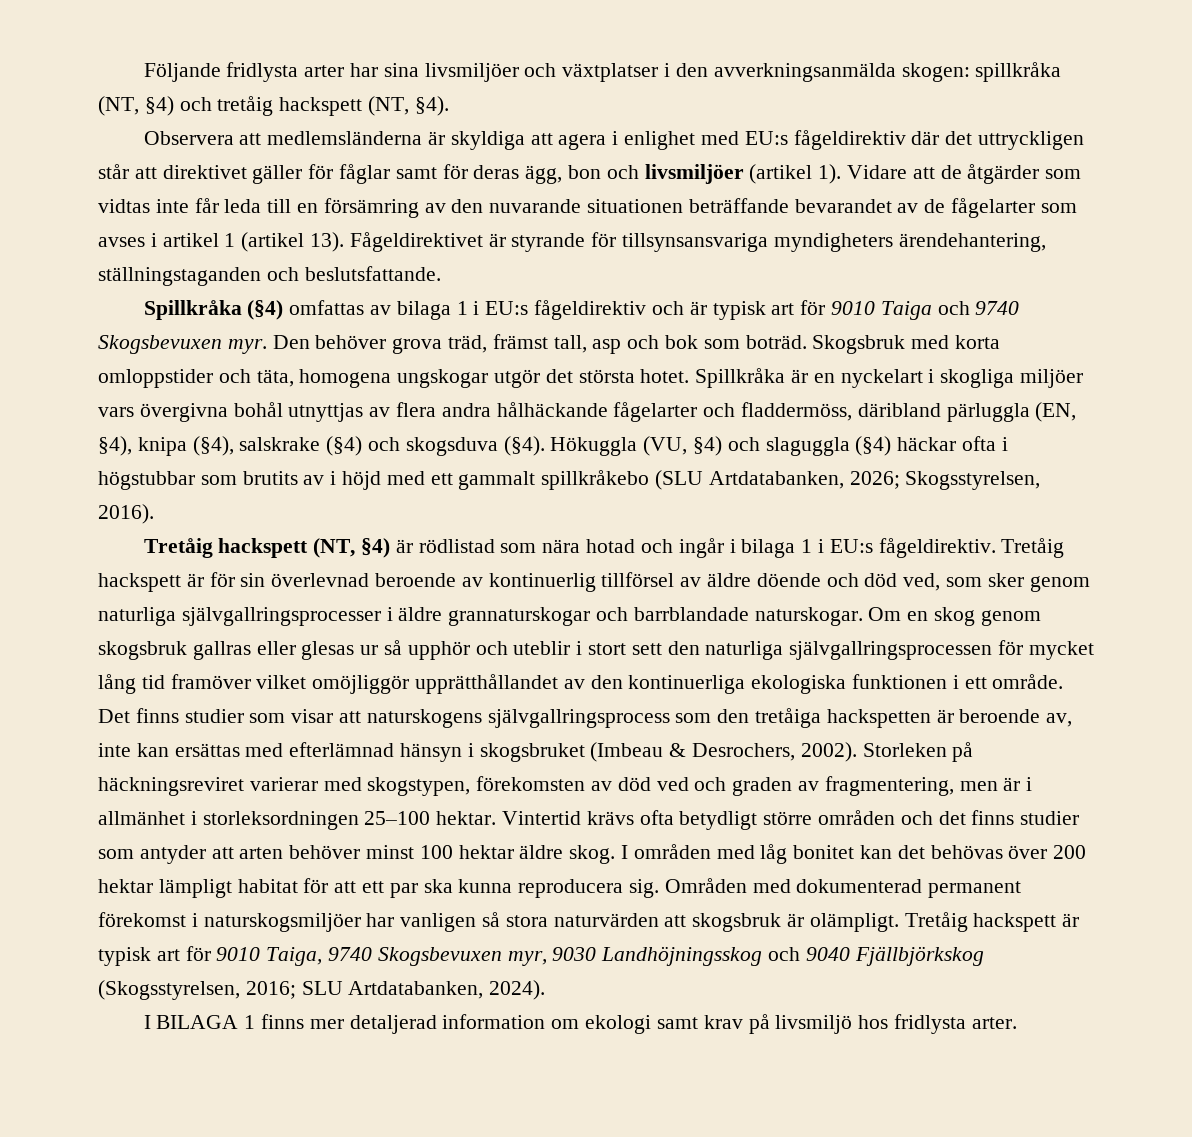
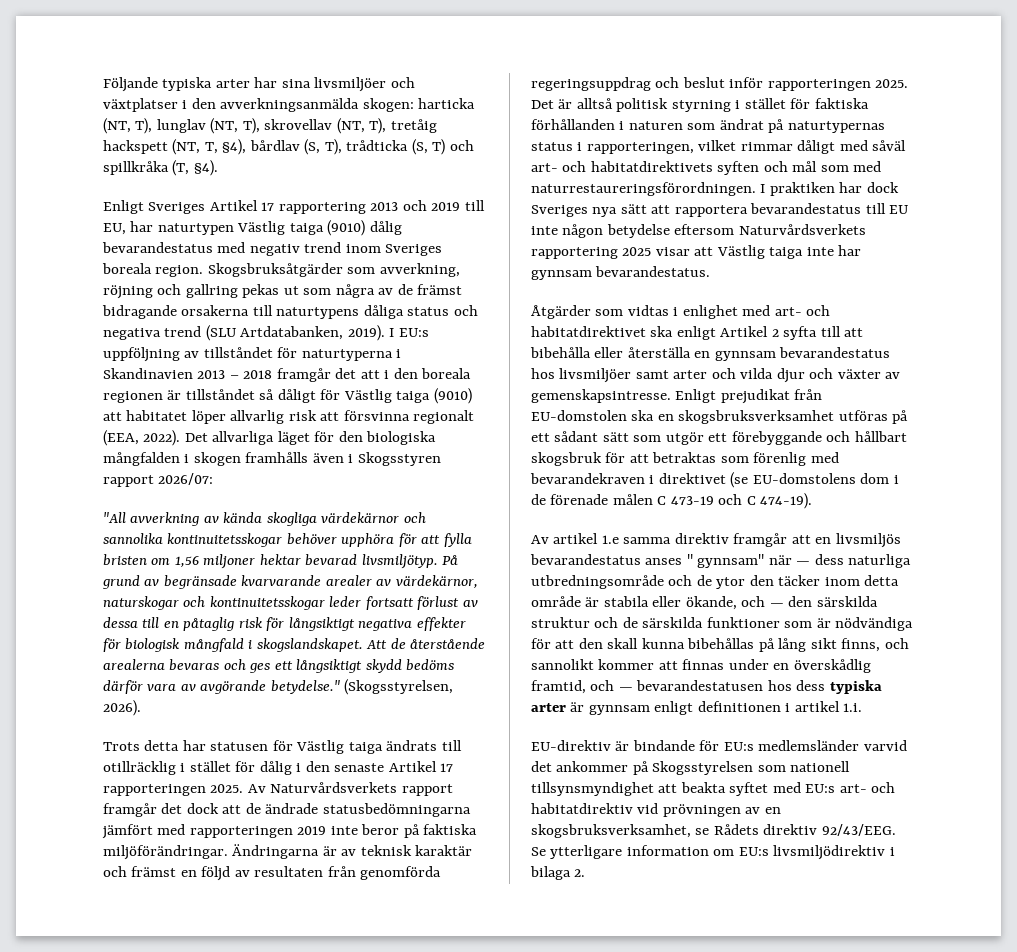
[226,62,299,82] fridlysta -> [162,77,213,91] typiska
[975,62,1062,82] [98,96,449,116] [143,130,1084,150] [98,164,1082,184] [98,198,1077,218] [98,232,1046,252] [98,266,441,286] [143,300,1020,320] [98,334,1001,354] [98,368,1084,388] [98,402,1077,422] [98,436,1008,456] [98,470,1041,490] [98,504,154,524] [143,538,1065,558] [98,572,1090,592] [98,607,1041,626] [98,640,1094,660] [98,674,1064,694] [98,708,1073,728] [98,742,974,762] [98,776,1033,796] [98,810,1080,830] [98,844,1087,864] [98,878,1022,898] [98,912,1080,932] [98,946,984,966] [98,980,546,1000] [143,1014,1017,1034] spillkråka (NT, §4) och tretåig hackspett (NT, §4). // Observera att medlemsländerna är skyldiga att agera i enlighet med EU:s fågeldirektiv där det uttryckligen står att direktivet gäller för fåglar samt för deras ägg, bon och livsmiljöer (artikel 1). Vidare att de åtgärder som vidtas inte får leda till en försämring av den nuvarande situationen beträffande bevarandet av de fågelarter som avses i artikel 1 (artikel 13). Fågeldirektivet är styrande för tillsynsansvariga myndigheters ärendehantering, ställningstaganden och beslutsfattande. // Spillkråka (§4) omfattas av bilaga 1 i EU:s fågeldirektiv och är typisk art för 9010 Taiga och 9740 Skogsbevuxen myr. Den behöver grova träd, främst tall, asp och bok som boträd. Skogsbruk med korta omloppstider och täta, homogena ungskogar utgör det största hotet. Spillkråka är en nyckelart i skogliga miljöer vars övergivna bohål utnyttjas av flera andra hålhäckande fågelarter och fladdermöss, däribland pärluggla (EN, §4), knipa (§4), salskrake (§4) och skogsduva (§4). Hökuggla (VU, §4) och slaguggla (§4) häckar ofta i högstubbar som brutits av i höjd med ett gammalt spillkråkebo (SLU Artdatabanken, 2026; Skogsstyrelsen, 2016). // Tretåig hackspett (NT, §4) är rödlistad som nära hotad och ingår i bilaga 1 i EU:s fågeldirektiv. Tretåig hackspett är för sin överlevnad beroende av kontinuerlig tillförsel av äldre döende och död ved, som sker genom naturliga självgallringsprocesser i äldre grannaturskogar och barrblandade naturskogar. Om en skog genom skogsbruk gallras eller glesas ur så upphör och uteblir i stort sett den naturliga självgallringsprocessen för mycket lång tid framöver vilket omöjliggör upprätthållandet av den kontinuerliga ekologiska funktionen i ett område. Det finns studier som visar att naturskogens självgallringsprocess som den tretåiga hackspetten är beroende av, inte kan ersättas med efterlämnad hänsyn i skogsbruket (Imbeau & Desrochers, 2002). Storleken på häckningsreviret varierar med skogstypen, förekomsten av död ved och graden av fragmentering, men är i allmänhet i storleksordningen 25–100 hektar. Vintertid krävs ofta betydligt större områden och det finns studier som antyder att arten behöver minst 100 hektar äldre skog. I områden med låg bonitet kan det behövas över 200 hektar lämpligt habitat för att ett par ska kunna reproducera sig. Områden med dokumenterad permanent förekomst i naturskogsmiljöer har vanligen så stora naturvärden att skogsbruk är olämpligt. Tretåig hackspett är typisk art för 9010 Taiga, 9740 Skogsbevuxen myr, 9030 Landhöjningsskog och 9040 Fjällbjörkskog (Skogsstyrelsen, 2016; SLU Artdatabanken, 2024). // I BILAGA 1 finns mer detaljerad information om ekologi samt krav på livsmiljö hos fridlysta arter. -> [418,98,476,109] [103,118,437,134] [103,139,474,155] [103,160,218,176] [103,200,485,214] [103,220,402,236] [102,242,443,256] [102,263,460,277] [103,284,463,299] [102,305,478,319] [103,325,429,341] [103,347,402,362] [103,368,472,382] [103,388,472,404] [103,410,475,424] [103,430,437,446] [103,452,441,466] [103,473,214,487] [103,512,426,526] [103,533,472,547] [103,554,459,569] [102,575,478,589] [103,596,478,610] [103,617,466,631] [103,638,486,652] [103,659,455,673] [103,679,454,695] [103,700,141,716] [103,740,462,754] [103,761,454,775] [103,782,453,796] [103,803,471,817] [102,824,478,839] [103,844,473,860] [103,866,442,881] [531,77,909,91] [531,98,869,112] [531,119,885,133] [531,140,907,154] [531,161,882,175] [531,182,899,196] [531,203,909,217] [531,224,866,238] [531,245,862,259] [531,266,711,280] [531,305,831,319] [531,326,864,340] [530,347,891,361] [531,368,901,383] [531,389,823,404] [531,410,909,424] [531,431,907,445] [531,452,839,466] [530,472,899,488] [531,493,813,509] [531,533,901,548] [530,554,912,568] [531,575,900,589] [531,596,878,610] [531,617,914,631] [531,638,909,652] [531,659,871,673] [531,680,882,694] [531,701,863,715] [531,740,907,751] [531,761,851,775] [531,782,896,796] [531,803,781,817] [531,824,896,838] [531,845,895,860] [530,866,586,880] harticka (NT, T), lunglav (NT, T), skrovellav (NT, T), tretåig hackspett (NT, T, §4), bårdlav (S, T), trådticka (S, T) och spillkråka (T, §4). // Enligt Sveriges Artikel 17 rapportering 2013 och 2019 till EU, har naturtypen Västlig taiga (9010) dålig bevarandestatus med negativ trend inom Sveriges boreala region. Skogsbruksåtgärder som avverkning, röjning och gallring pekas ut som några av de främst bidragande orsakerna till naturtypens dåliga status och negativa trend (SLU Artdatabanken, 2019). I EU:s uppföljning av tillståndet för naturtyperna i Skandinavien 2013 – 2018 framgår det att i den boreala regionen är tillståndet så dåligt för Västlig taiga (9010) att habitatet löper allvarlig risk att försvinna regionalt (EEA, 2022). Det allvarliga läget för den biologiska mångfalden i skogen framhålls även i Skogsstyren rapport 2026/07: // "All avverkning av kända skogliga värdekärnor och sannolika kontinuitetsskogar behöver upphöra för att fylla bristen om 1,56 miljoner hektar bevarad livsmiljötyp. På grund av begränsade kvarvarande arealer av värdekärnor, naturskogar och kontinuitetsskogar leder fortsatt förlust av dessa till en påtaglig risk för långsiktigt negativa effekter för biologisk mångfald i skogslandskapet. Att de återstående arealerna bevaras och ges ett långsiktigt skydd bedöms därför vara av avgörande betydelse." (Skogsstyrelsen, 2026). // Trots detta har statusen för Västlig taiga ändrats till otillräcklig i stället för dålig i den senaste Artikel 17 rapporteringen 2025. Av Naturvårdsverkets rapport framgår det dock att de ändrade statusbedömningarna jämfört med rapporteringen 2019 inte beror på faktiska miljöförändringar. Ändringarna är av teknisk karaktär och främst en följd av resultaten från genomförda regeringsuppdrag och beslut inför rapporteringen 2025. Det är alltså politisk styrning i stället för faktiska förhållanden i naturen som ändrat på naturtypernas status i rapporteringen, vilket rimmar dåligt med såväl art- och habitatdirektivets syften och mål som med naturrestaureringsförordningen. I praktiken har dock Sveriges nya sätt att rapportera bevarandestatus till EU inte någon betydelse eftersom Naturvårdsverkets rapportering 2025 visar att Västlig taiga inte har gynnsam bevarandestatus. // Åtgärder som vidtas i enlighet med art- och habitatdirektivet ska enligt Artikel 2 syfta till att bibehålla eller återställa en gynnsam bevarandestatus hos livsmiljöer samt arter och vilda djur och växter av gemenskapsintresse. Enligt prejudikat från EU-domstolen ska en skogsbruksverksamhet utföras på ett sådant sätt som utgör ett förebyggande och hållbart skogsbruk för att betraktas som förenlig med bevarandekraven i direktivet (se EU-domstolens dom i de förenade målen C 473-19 och C 474-19). // Av artikel 1.e samma direktiv framgår att en livsmiljös bevarandestatus anses " gynnsam" när — dess naturliga utbredningsområde och de ytor den täcker inom detta område är stabila eller ökande, och — den särskilda struktur och de särskilda funktioner som är nödvändiga för att den skall kunna bibehållas på lång sikt finns, och sannolikt kommer att finnas under en överskådlig framtid, och — bevarandestatusen hos dess typiska arter är gynnsam enligt definitionen i artikel 1.i. // EU-direktiv är bindande för EU:s medlemsländer varvid det ankommer på Skogsstyrelsen som nationell tillsynsmyndighet att beakta syftet med EU:s art- och habitatdirektiv vid prövningen av en skogsbruksverksamhet, se Rådets direktiv 92/43/EEG. Se ytterligare information om EU:s livsmiljödirektiv i bilaga 2.

